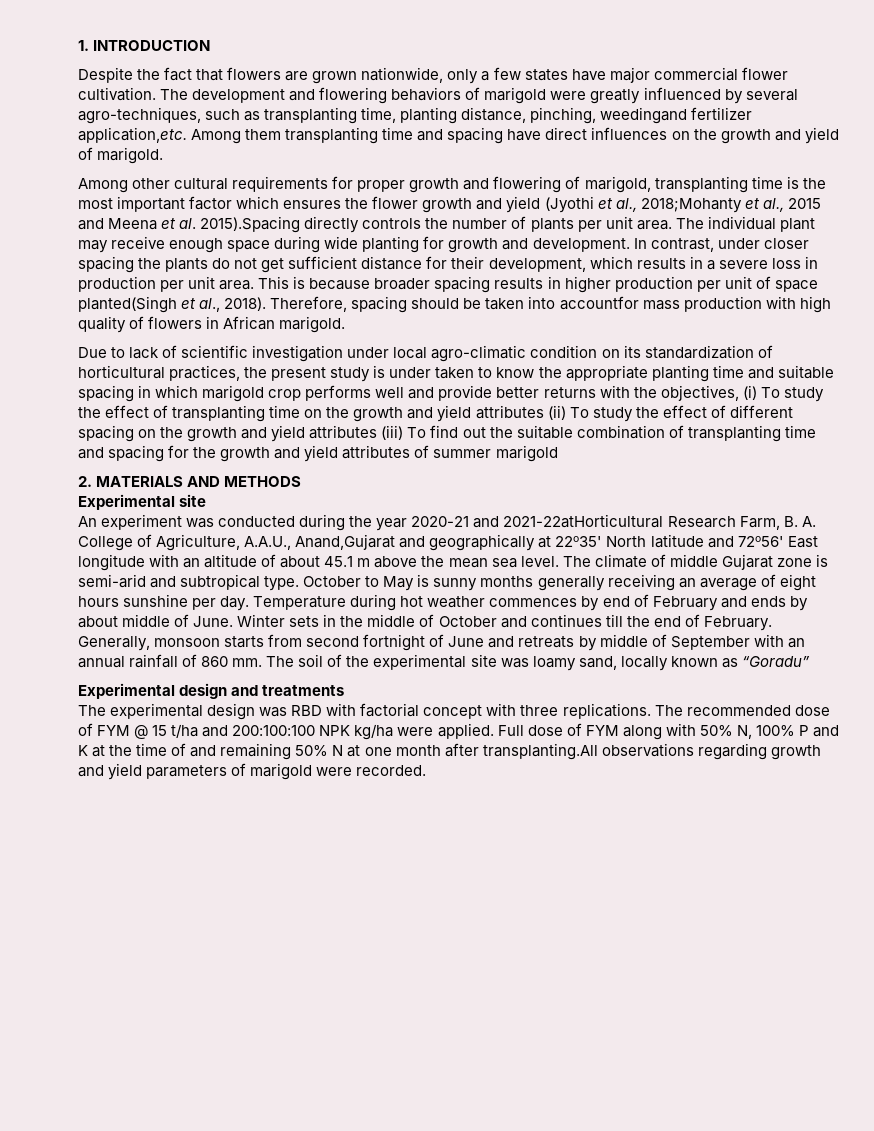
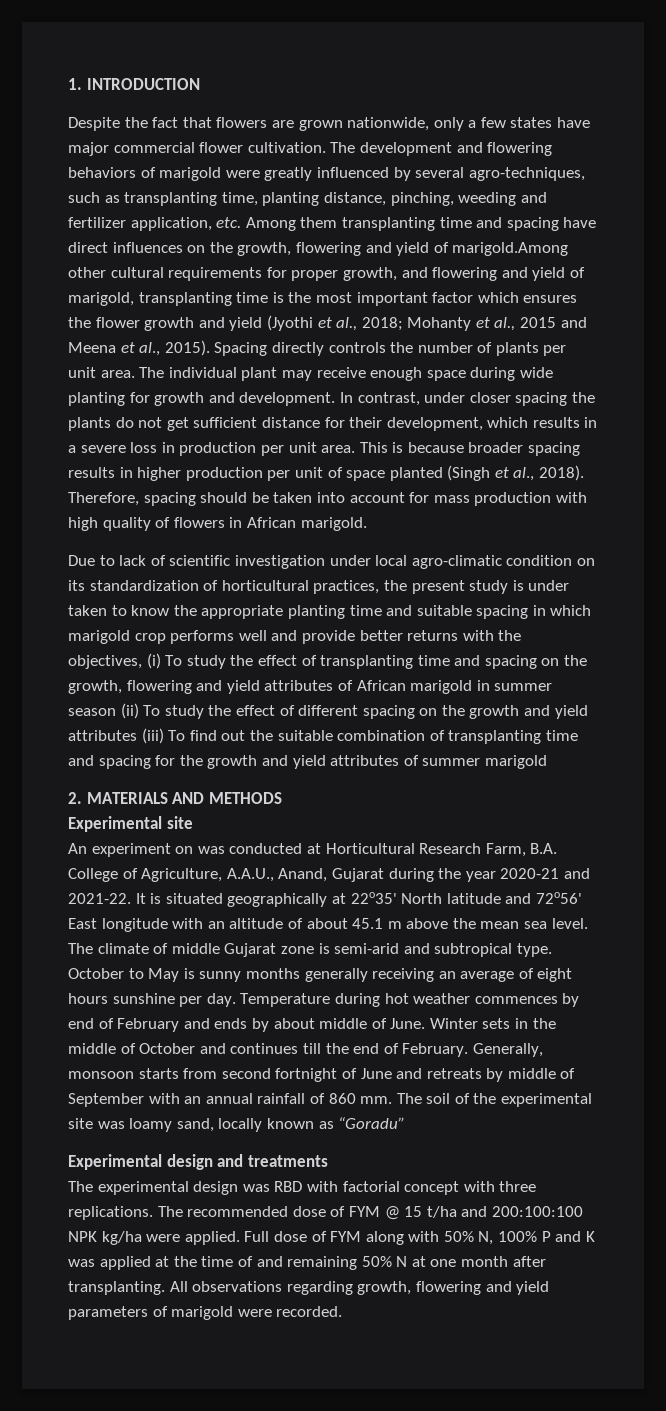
[600,107,753,124] [78,127,187,143] weedingand fertilizer application,etc. -> [458,192,547,206] [68,217,242,231] weeding and fertilizer application, etc.
[720,127,839,144] [78,147,164,164] [78,178,128,193] growth and yield of marigold. // Among -> [237,242,569,256] growth, flowering and yield of marigold.Among
[409,176,562,193] growth and flowering -> [342,267,566,281] growth, and flowering and yield
[640,198,742,213] 2018;Mohanty -> [361,317,472,331] 2018; Mohanty
[179,216,301,233] al. 2015).Spacing -> [139,340,268,356] al., 2015). Spacing
[78,296,177,313] planted(Singh -> [389,465,491,481] planted (Singh
[559,296,639,310] accountfor -> [349,492,430,503] account for
[304,405,544,422] on the growth and yield attributes -> [454,655,588,669] [68,680,553,694] [68,708,116,716] and spacing on the growth, flowering and yield attributes of African marigold in summer season
(183, 522) none -> [175,846,194,854] on
(296, 521) none -> [306,843,558,857] [68,868,384,882] at Horticultural Research Farm, B.A. College of Agriculture, A.A.U., Anand, Gujarat
[503,514,816,530] [78,534,426,551] 2021-22atHorticultural Research Farm, B. A. College of Agriculture, A.A.U., Anand,Gujarat and -> [68,893,223,904] 2021-22. It is situated
(88, 750) none -> [68,1256,151,1270] was applied
[482,743,821,760] transplanting.All observations regarding growth -> [68,1281,481,1295] transplanting. All observations regarding growth, flowering

